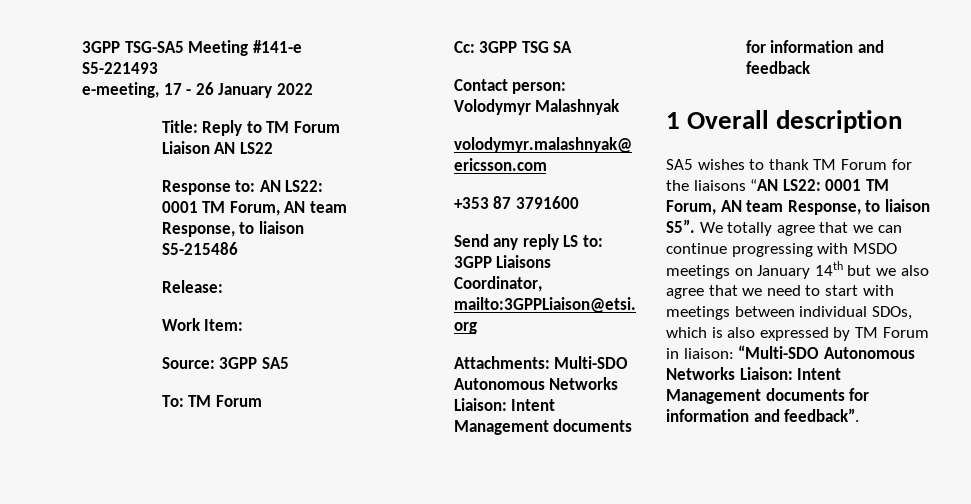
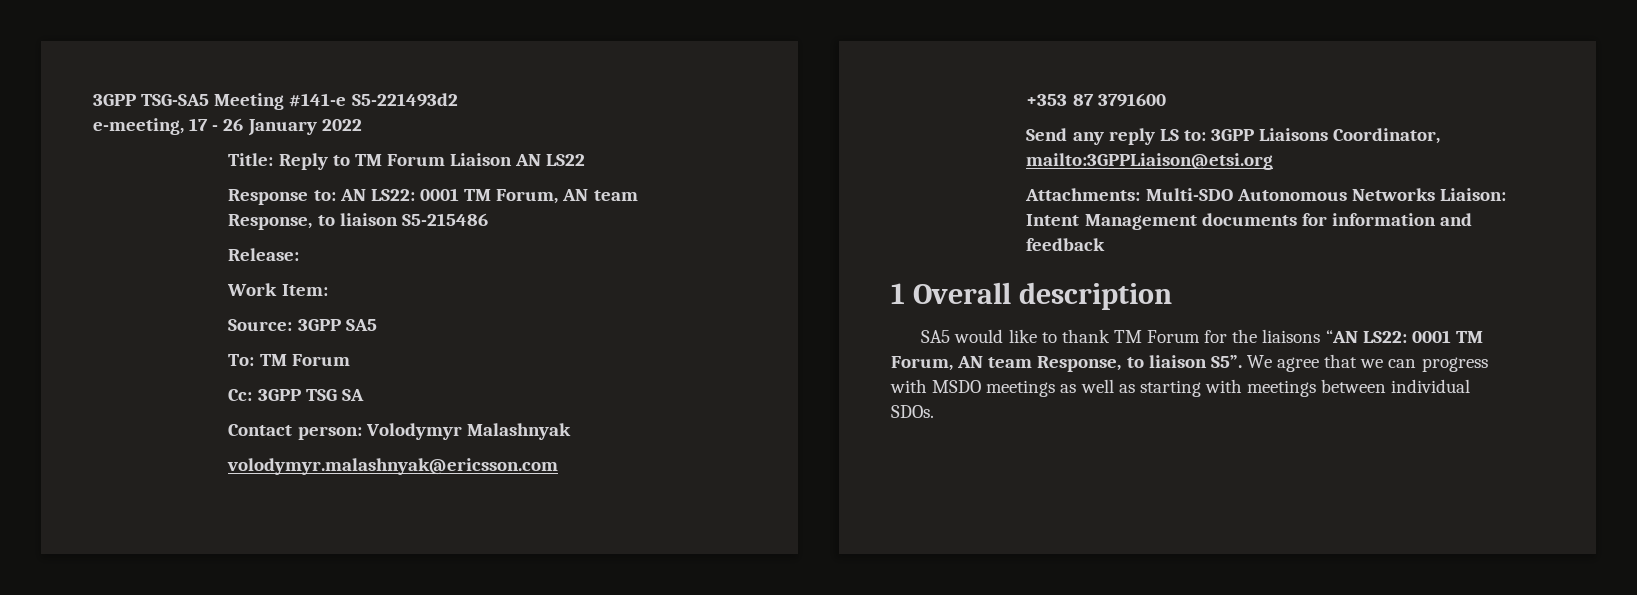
[82,62,158,74] S5-221493 -> [351,93,458,107] S5-221493d2
[697,159,745,170] wishes -> [954,329,1037,343] would like
[727,222,773,236] totally -> (1272, 361) none
[666,243,813,257] continue progressing -> [1421,357,1488,372] progress
[734,261,929,279] [666,285,894,299] [666,306,912,320] [666,327,929,341] [666,345,915,359] [666,367,842,380] [666,388,870,404] [666,408,860,422] on January 14th but we also agree that we need to start with meetings between individual SDOs, which is also expressed by TM Forum in liaison: “Multi-SDO Autonomous Networks Liaison: Intent Management documents for information and feedback”. -> [1060,379,1471,397] [891,405,934,418] as well as starting with meetings between individual SDOs.

